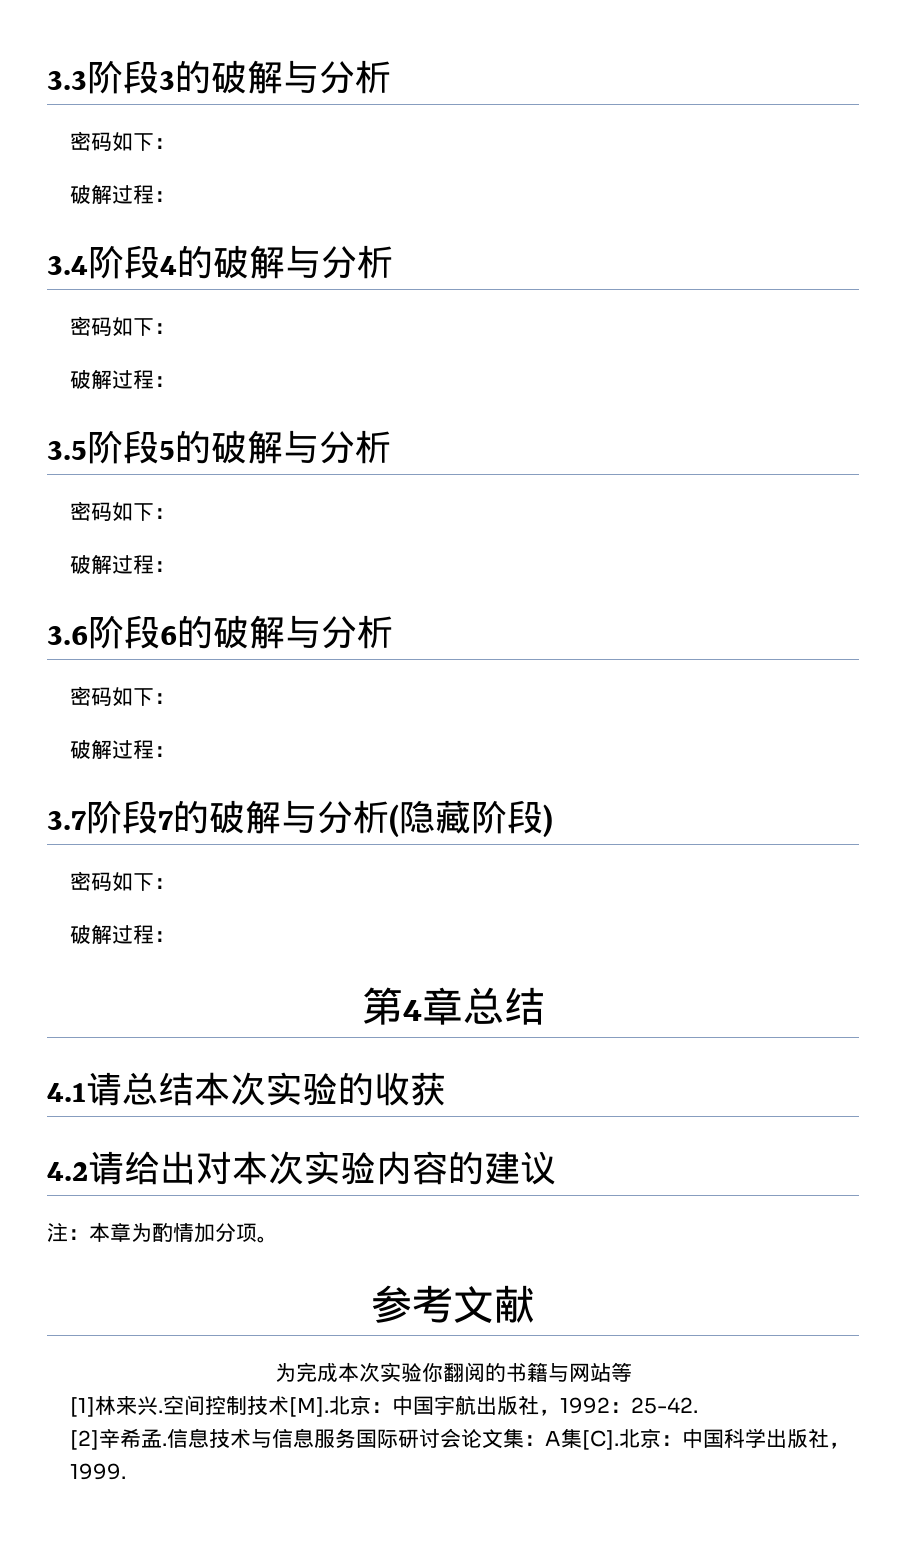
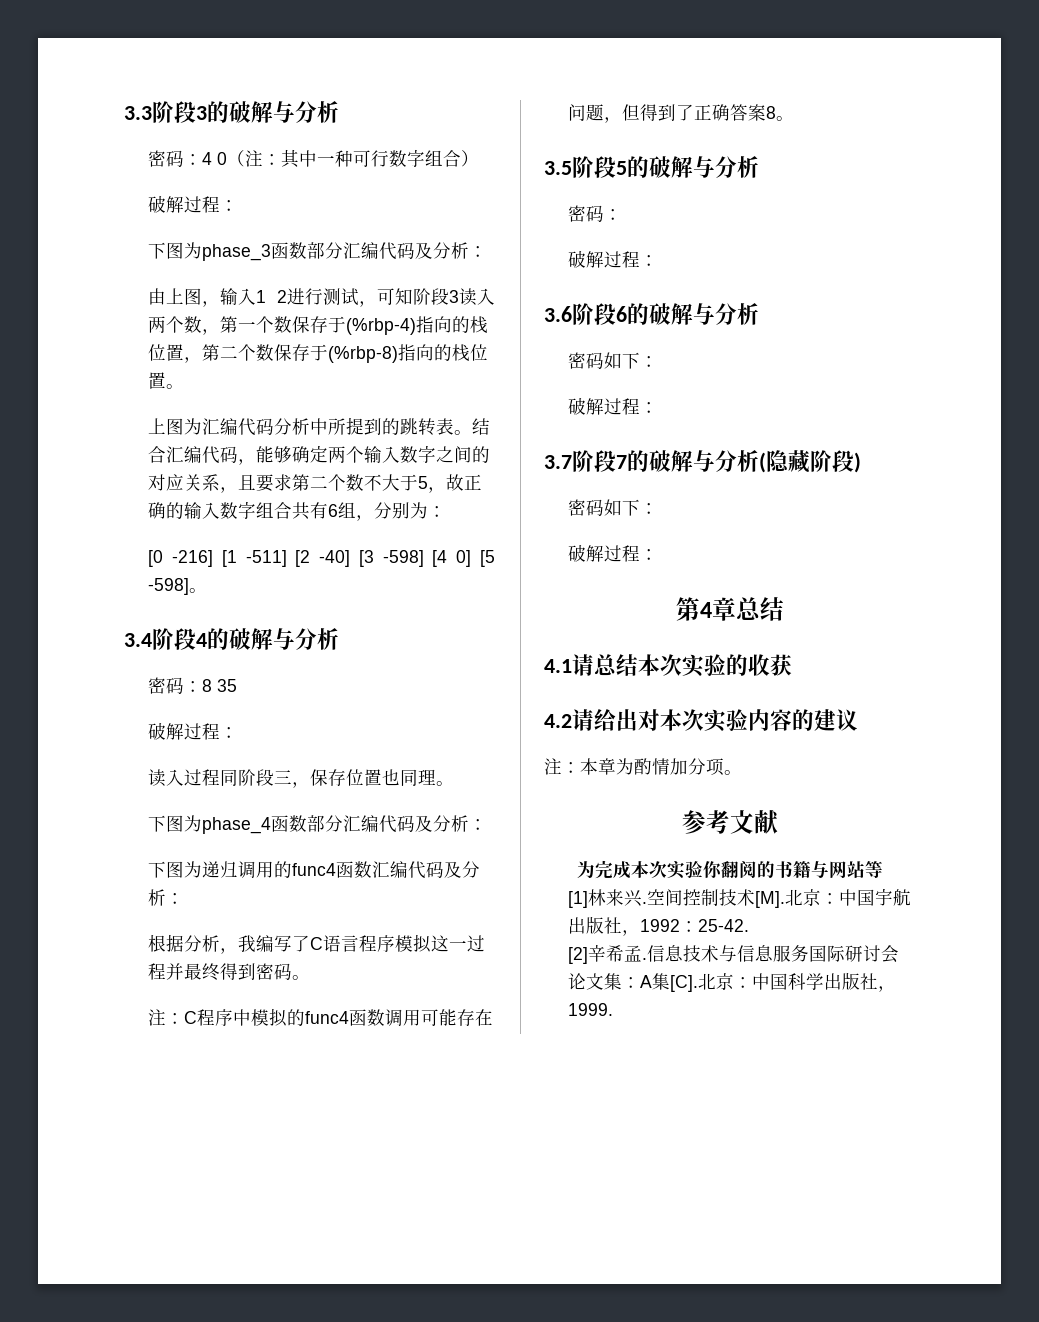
[112,132,176,151] [70,184,176,204] 如下： // 破解过程： -> [184,149,480,168] [148,195,239,213] [148,242,488,261] [148,288,495,307] [148,316,489,335] [148,344,489,363] [148,372,185,389] [148,417,491,436] [148,445,491,465] [148,474,483,493] [148,501,447,521] [148,550,495,567] [148,578,208,595] ：4 0（注：其中一种可行数字组合） // 破解过程： // 下图为phase_3函数部分汇编代码及分析： // 由上图，输入1 2进行测试，可知阶段3读入两个数，第一个数保存于(%rbp-4)指向的栈位置，第二个数保存于(%rbp-8)指向的栈位置。 // 上图为汇编代码分析中所提到的跳转表。结合汇编代码，能够确定两个输入数字之间的对应关系，且要求第二个数不大于5，故正确的输入数字组合共有6组，分别为： // [0 -216] [1 -511] [2 -40] [3 -598] [4 0] [5 -598]。
[112,317,176,336] [70,369,176,389] 如下： // 破解过程： -> [184,679,238,692] [148,722,239,740] [148,769,455,788] [148,815,488,834] [148,861,481,879] [148,889,185,906] [148,934,486,954] [148,963,311,981] [148,1008,494,1027] [568,104,795,123] ：8 35 // 破解过程： // 读入过程同阶段三，保存位置也同理。 // 下图为phase_4函数部分汇编代码及分析： // 下图为递归调用的func4函数汇编代码及分析： // 根据分析，我编写了C语言程序模拟这一过程并最终得到密码。 // 注：C程序中模拟的func4函数调用可能存在问题，但得到了正确答案8。
[112,502,155,521] 如下 -> (605, 213) none

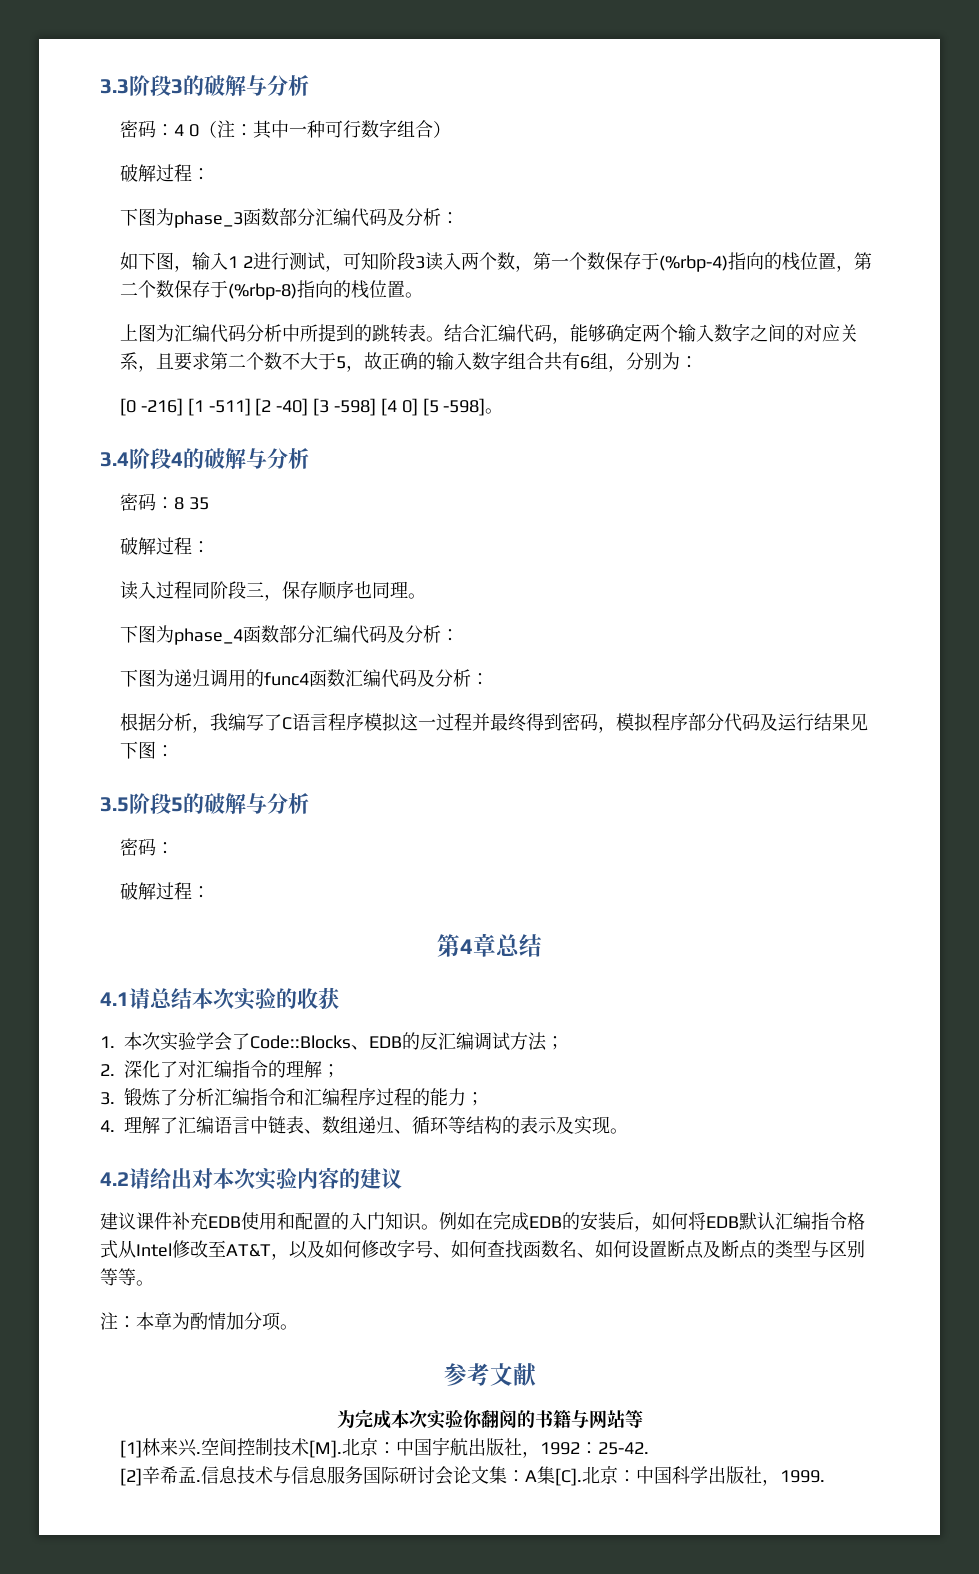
[148,288,185,305] 由上 -> [119,252,156,270] 如下
[346,769,383,786] 位置 -> [317,581,354,600] 顺序
[292,975,311,980] [148,1008,494,1027] [568,104,795,123] 。 // 注：C程序中模拟的func4函数调用可能存在问题，但得到了正确答案8。 -> [597,713,868,733] [119,741,174,759] ，模拟程序部分代码及运行结果见下图：
[544,303,759,325] [568,352,659,369] [568,397,659,415] [544,450,861,473] [568,499,659,516] [568,544,659,562] // 3.6阶段6的破解与分析 // 密码如下： // 破解过程： // 3.7阶段7的破解与分析(隐藏阶段) // 密码如下： // 破解过程： -> (210, 892) none
(792, 665) none -> [100,1032,564,1051] [100,1060,340,1078] [100,1088,484,1106] [100,1116,628,1135] // 1.本次实验学会了Code::Blocks、EDB的反汇编调试方法； // 2.深化了对汇编指令的理解； // 3.锻炼了分析汇编指令和汇编程序过程的能力； // 4.理解了汇编语言中链表、数组递归、循环等结构的表示及实现。
(858, 720) none -> [100,1211,865,1232] [100,1239,865,1260] [100,1268,154,1286] // 建议课件补充EDB使用和配置的入门知识。例如在完成EDB的安装后，如何将EDB默认汇编指令格式从Intel修改至AT&T，以及如何修改字号、如何查找函数名、如何设置断点及断点的类型与区别等等。

